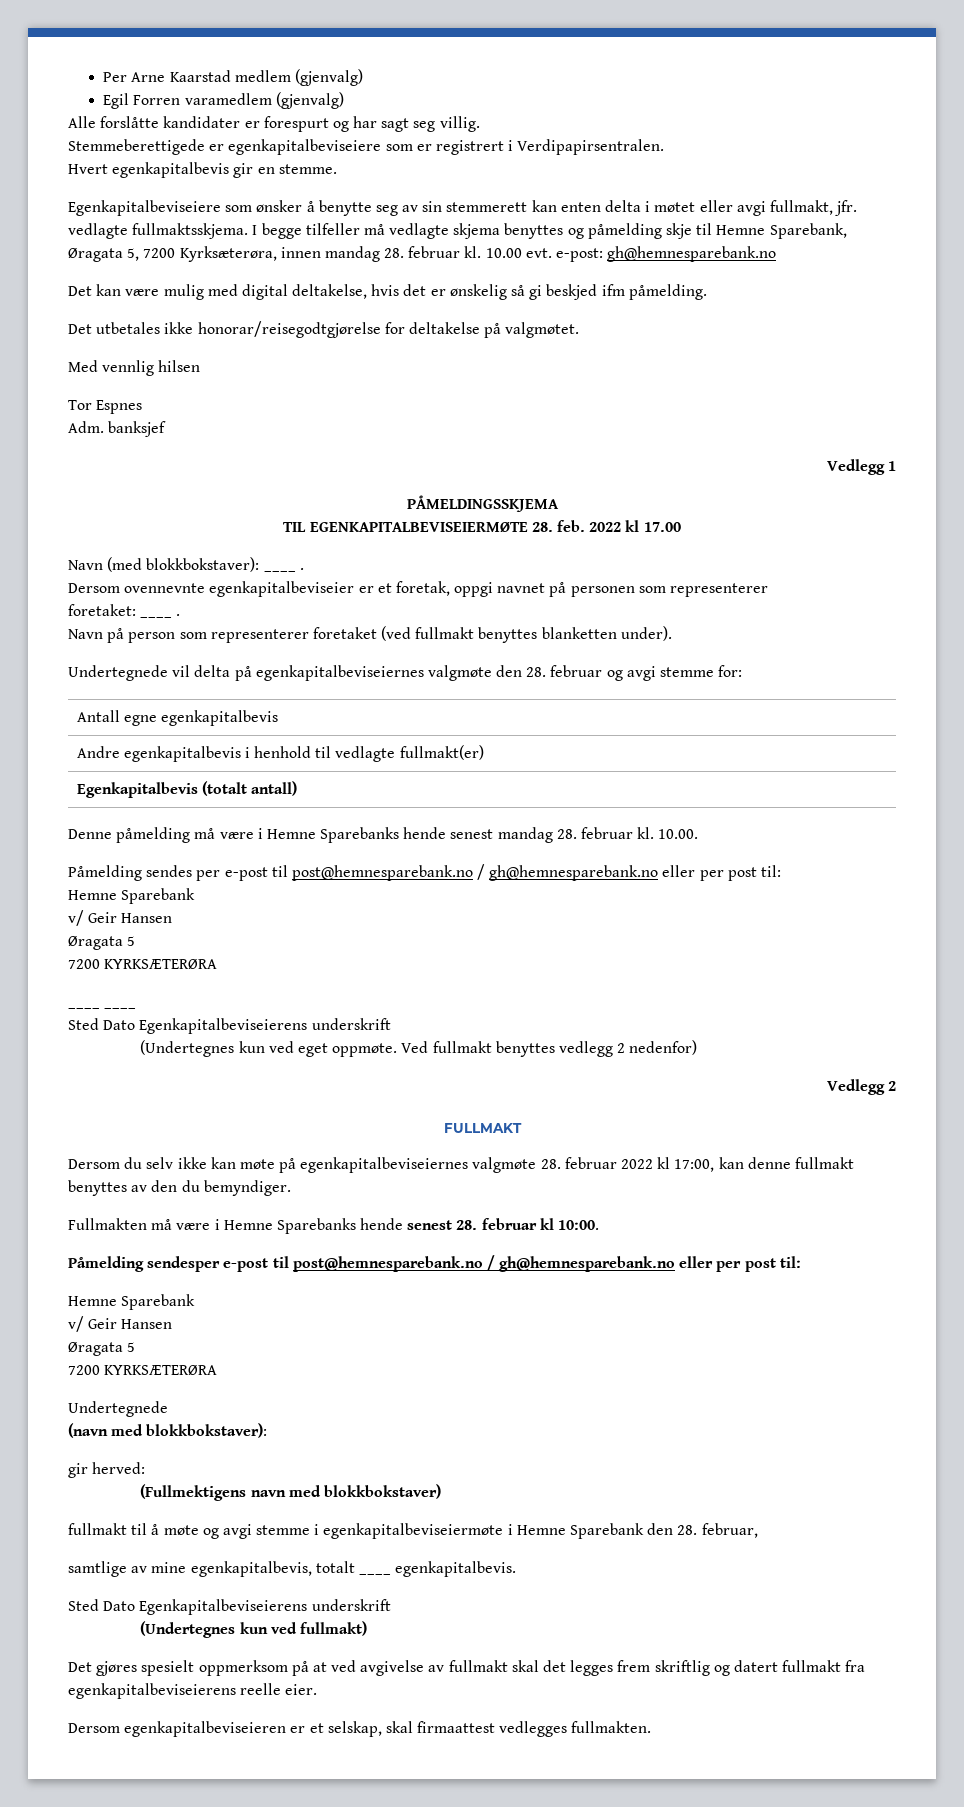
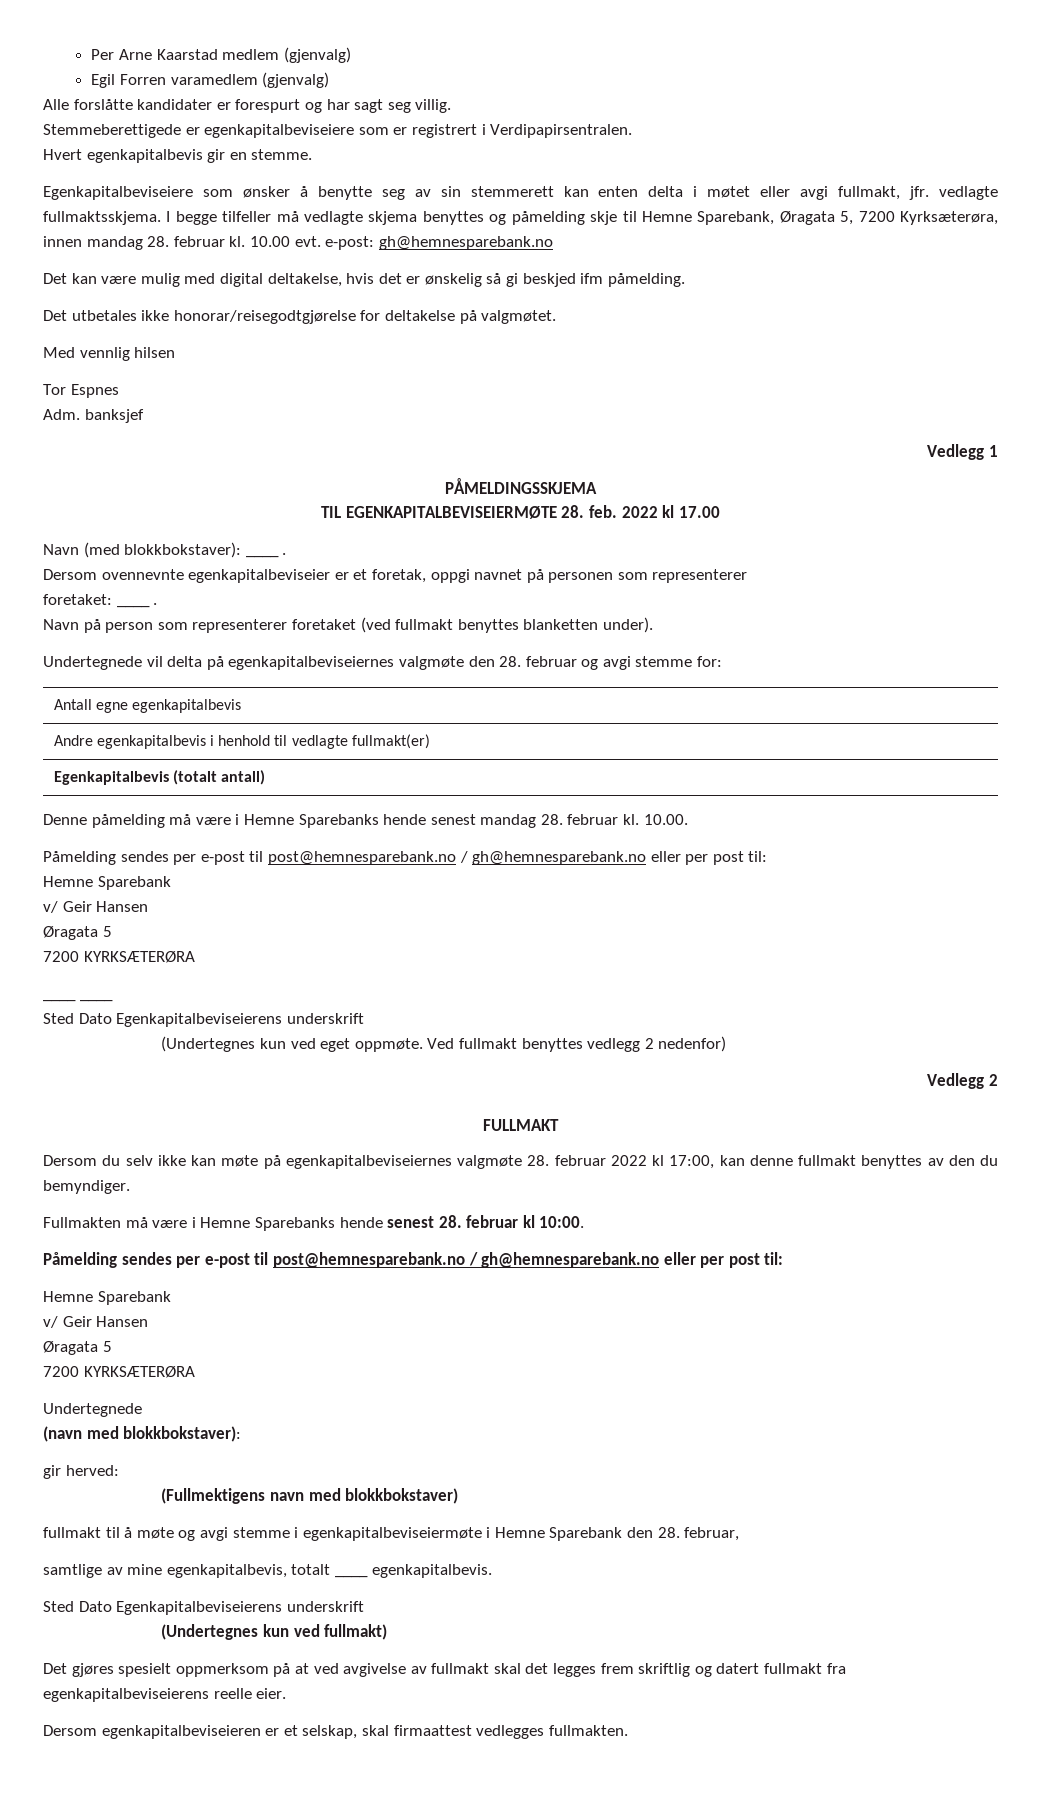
[147,1256,221,1272] sendesper -> [121,1252,201,1268] sendes per

